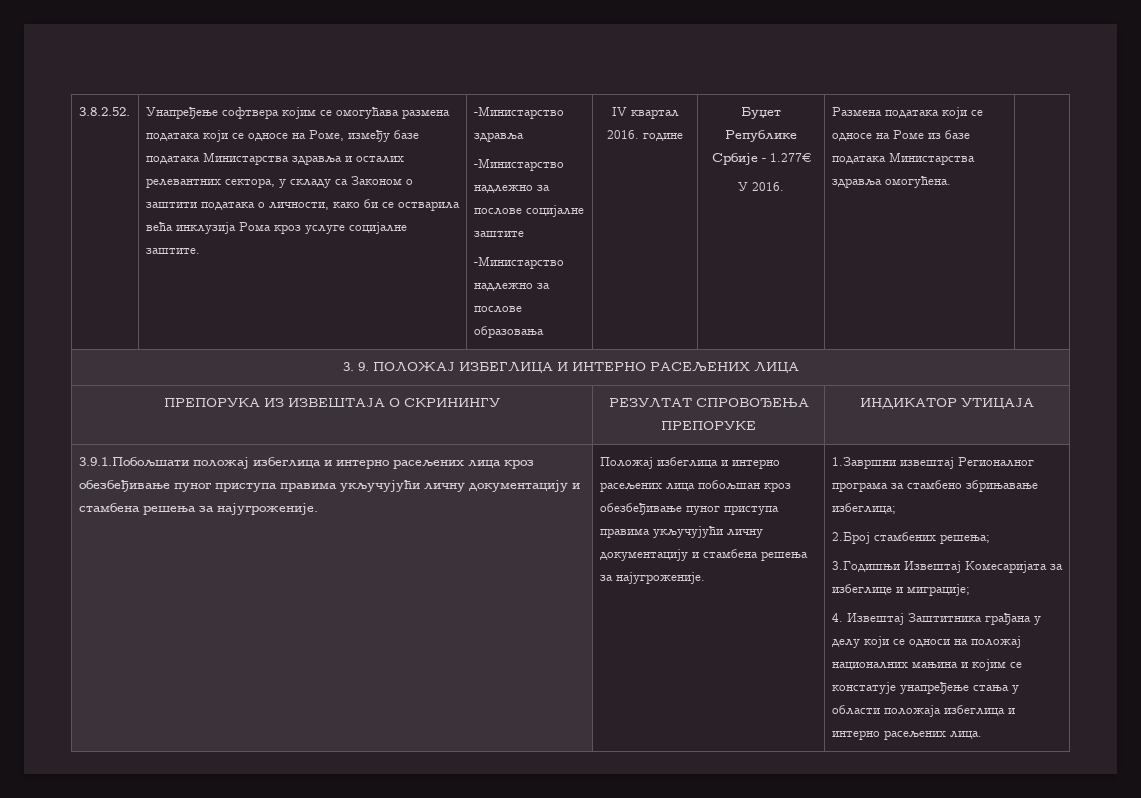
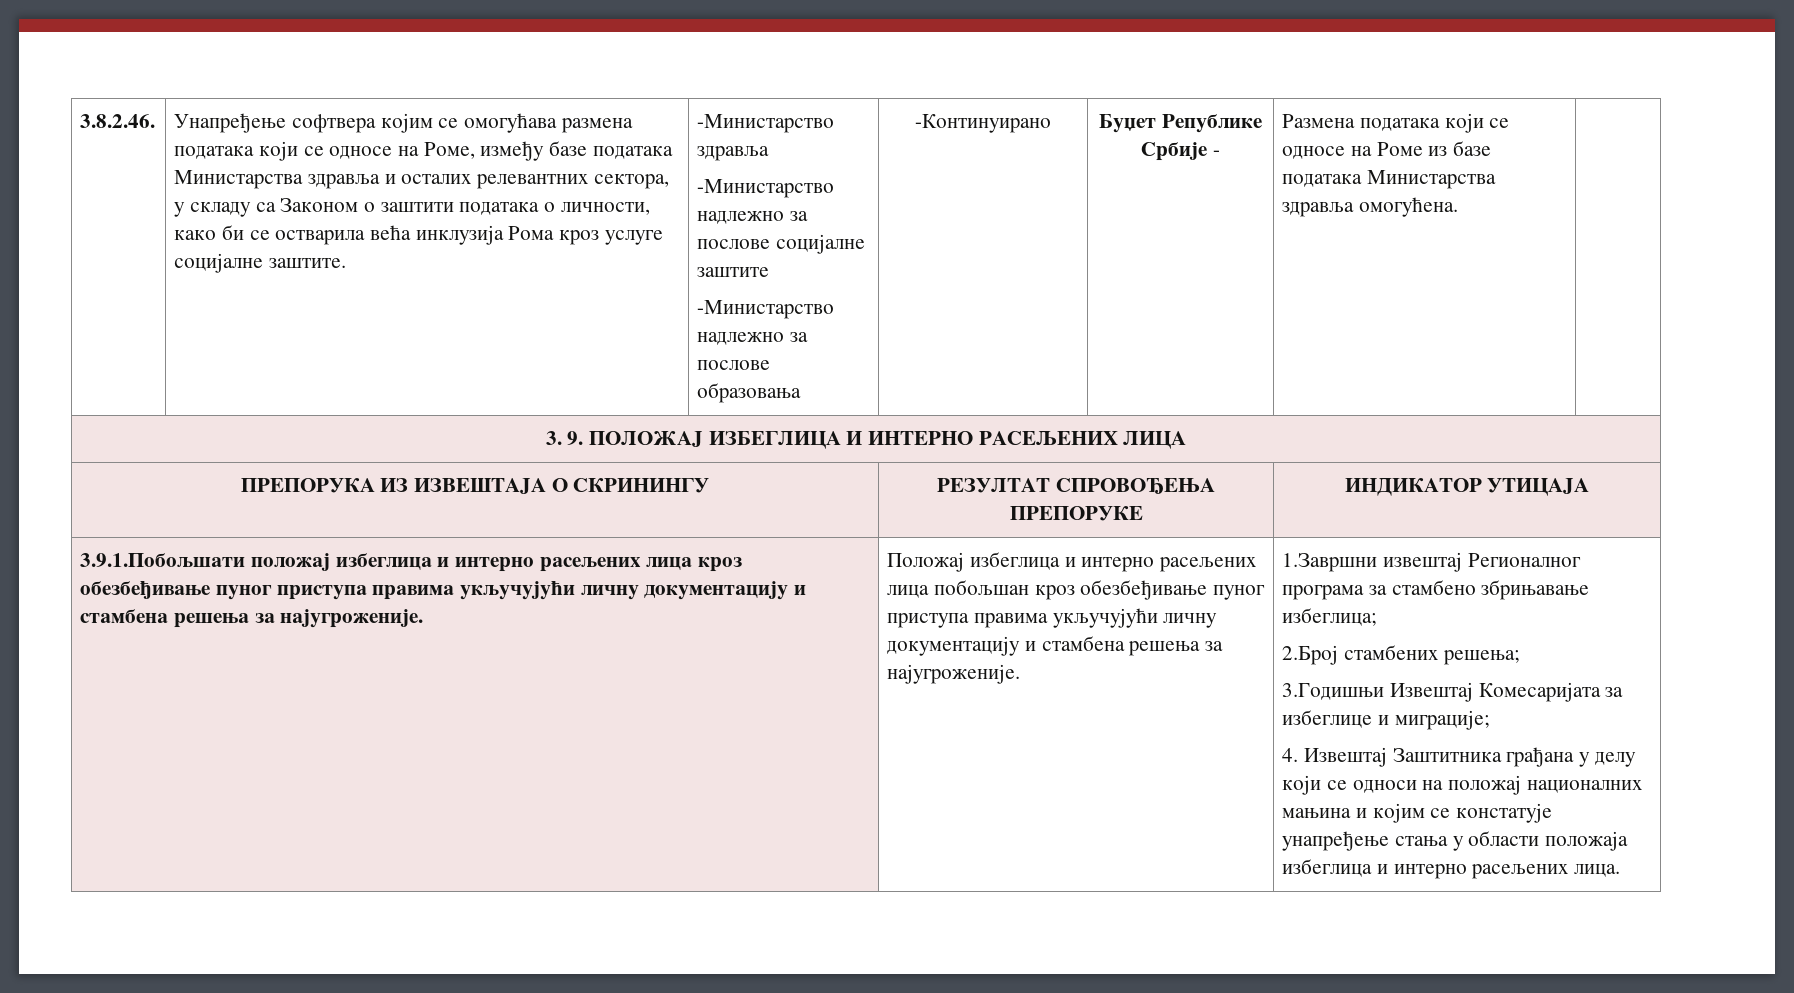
[78,107,130,116] 3.8.2.52. -> [80,114,156,128] 3.8.2.46.
[611,107,679,119] [607,130,683,141] IV квартал 2016. године -> [915,114,1051,133] -Континуирано
[769,153,811,162] [738,182,784,191] 1.277€ // У 2016. -> (1220, 153) none

